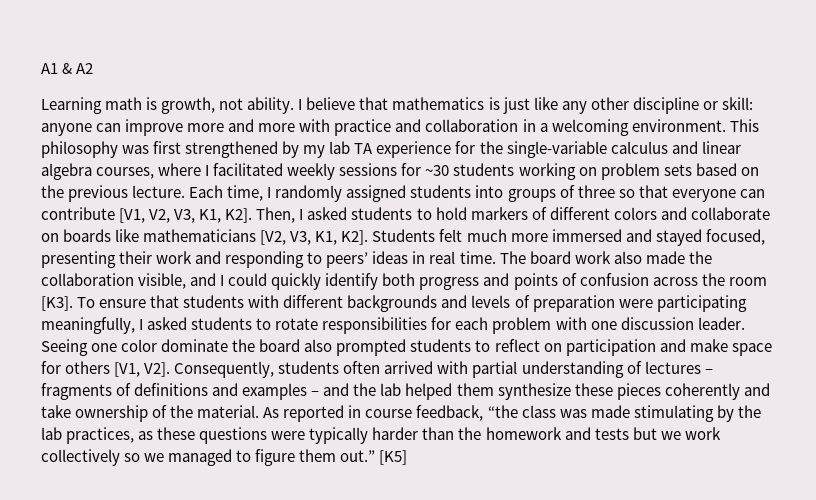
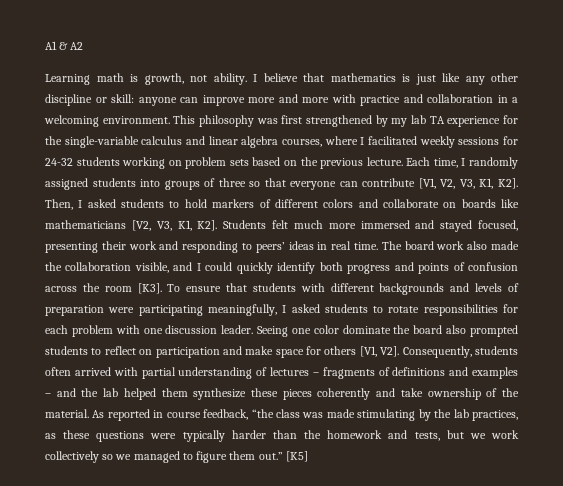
[425,165,450,176] ~30 -> [45,158,73,166] 24-32
[594,428,629,440] tests -> [414,432,440,441] tests,

